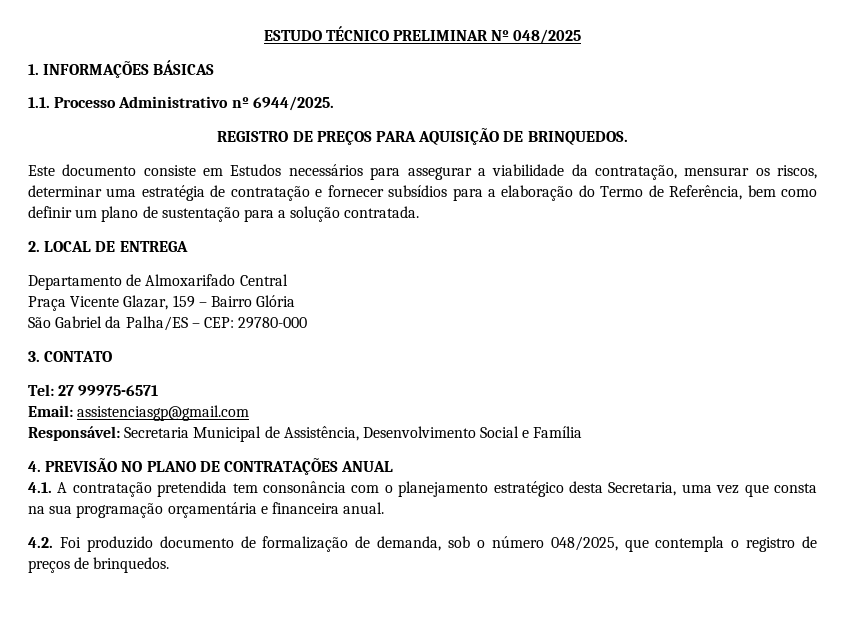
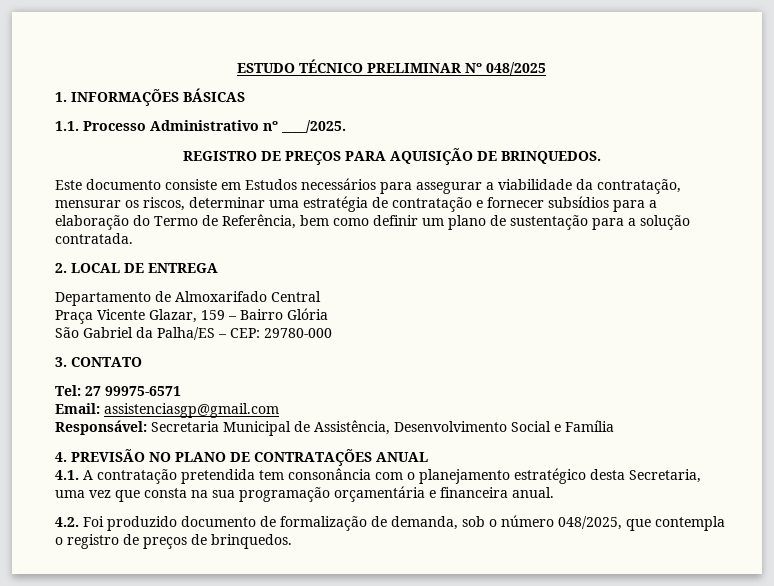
[252,96,334,111] 6944/2025. -> [281,120,346,133] ____/2025.

